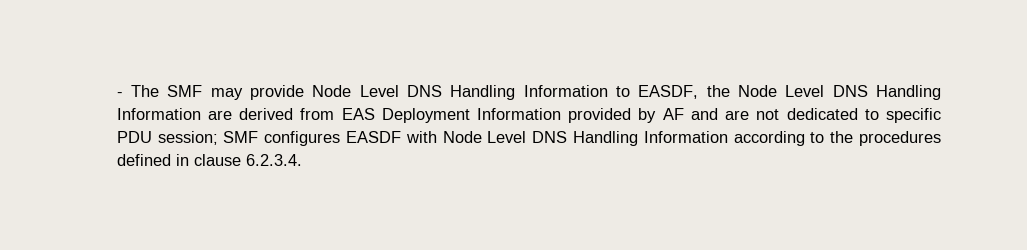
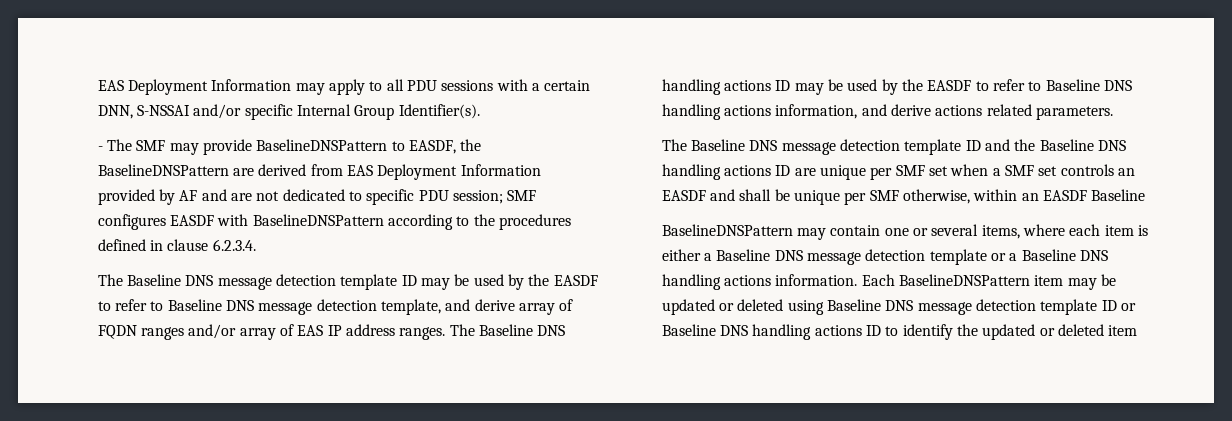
(116, 94) none -> [97,79,591,95] [97,104,480,120] EAS Deployment Information may apply to all PDU sessions with a certain DNN, S-NSSAI and/or specific Internal Group Identifier(s). //
[312,85,942,100] [116,108,201,120] Node Level DNS Handling Information to EASDF, the Node Level DNS Handling Information -> [256,139,482,154] [97,164,229,176] BaselineDNSPattern to EASDF, the BaselineDNSPattern
[442,131,728,146] Node Level DNS Handling Information -> [252,214,384,226] BaselineDNSPattern
(302, 160) none -> [97,274,598,290] [97,299,574,315] [97,324,566,340] [661,79,1132,95] [661,104,1113,120] [661,139,1126,155] [661,164,1135,180] [661,189,1146,205] [661,224,1148,240] [661,249,1108,265] [661,274,1116,290] [661,299,1136,315] [661,324,1138,340] // The Baseline DNS message detection template ID may be used by the EASDF to refer to Baseline DNS message detection template, and derive array of FQDN ranges and/or array of EAS IP address ranges. The Baseline DNS handling actions ID may be used by the EASDF to refer to Baseline DNS handling actions information, and derive actions related parameters. // The Baseline DNS message detection template ID and the Baseline DNS handling actions ID are unique per SMF set when a SMF set controls an EASDF and shall be unique per SMF otherwise, within an EASDF Baseline // BaselineDNSPattern may contain one or several items, where each item is either a Baseline DNS message detection template or a Baseline DNS handling actions information. Each BaselineDNSPattern item may be updated or deleted using Baseline DNS message detection template ID or Baseline DNS handling actions ID to identify the updated or deleted item

